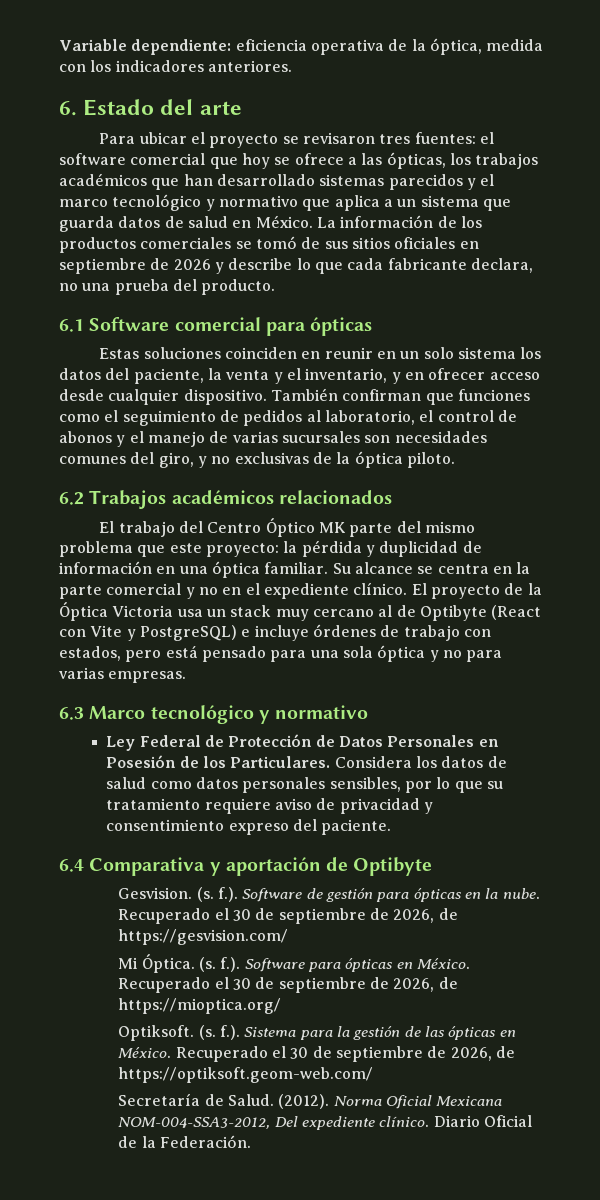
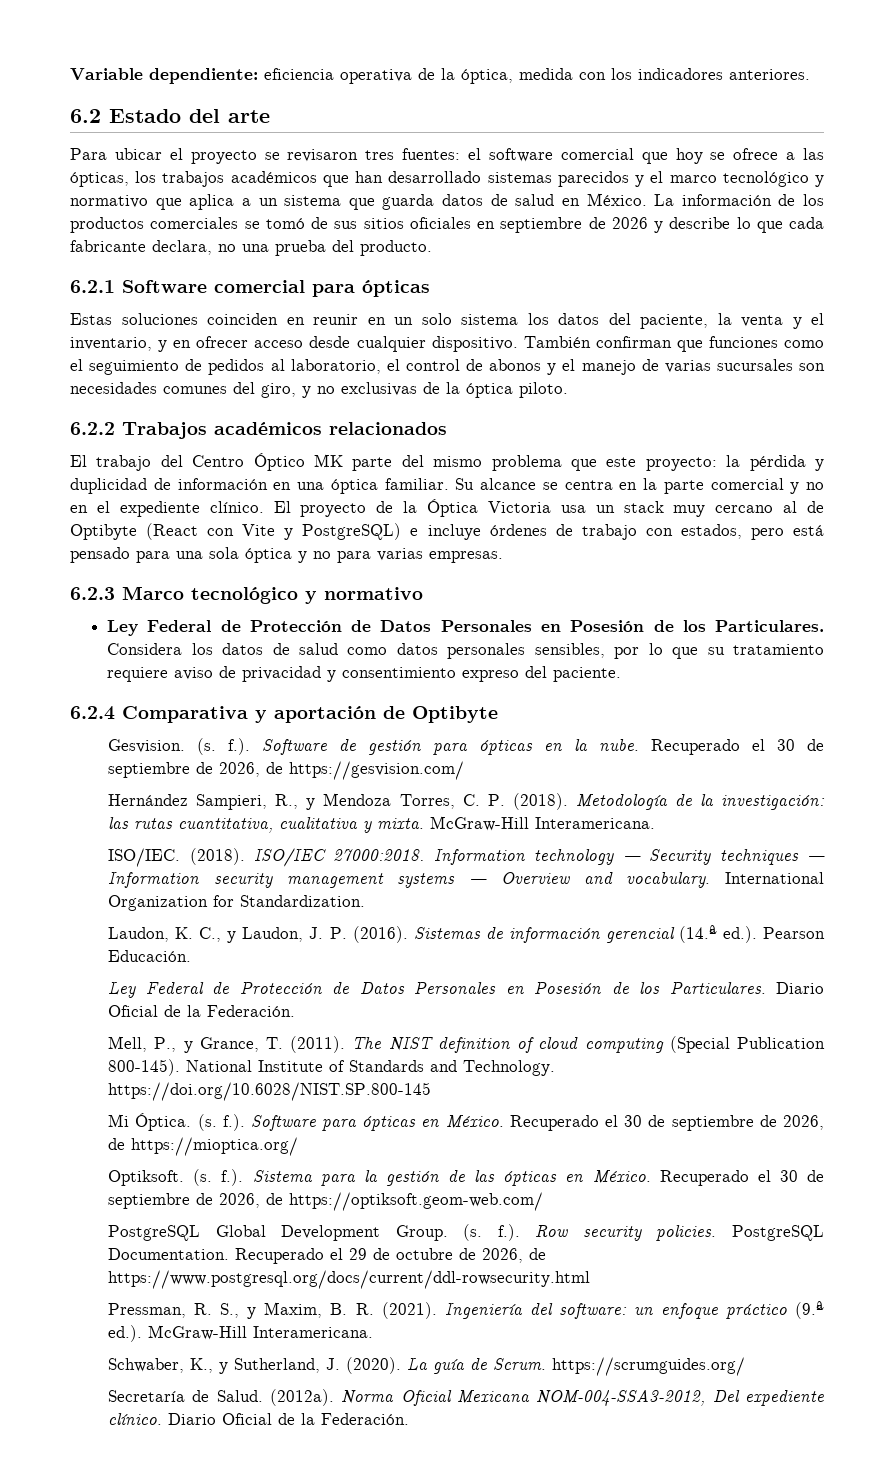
[59,101,77,116] 6. -> [70,109,101,123] 6.2
[59,319,84,332] 6.1 -> [70,280,115,293] 6.2.1
[59,492,84,505] 6.2 -> [70,422,115,435] 6.2.2
[59,707,84,720] 6.3 -> [70,587,115,600] 6.2.3
[59,859,84,872] 6.4 -> [70,706,115,720] 6.2.4
(289, 937) none -> [108,793,825,810] [108,816,656,833] [108,848,825,867] [108,872,824,888] [108,895,366,911] [108,925,825,943] [108,950,192,962] [108,982,824,998] [108,1005,296,1017] [108,1036,825,1053] [108,1059,556,1076] [108,1082,432,1101] // Hernández Sampieri, R., y Mendoza Torres, C. P. (2018). Metodología de la investigación: las rutas cuantitativa, cualitativa y mixta. McGraw-Hill Interamericana. // ISO/IEC. (2018). ISO/IEC 27000:2018. Information technology — Security techniques — Information security management systems — Overview and vocabulary. International Organization for Standardization. // Laudon, K. C., y Laudon, J. P. (2016). Sistemas de información gerencial (14.ª ed.). Pearson Educación. // Ley Federal de Protección de Datos Personales en Posesión de los Particulares. Diario Oficial de la Federación. // Mell, P., y Grance, T. (2011). The NIST definition of cloud computing (Special Publication 800-145). National Institute of Standards and Technology. https://doi.org/10.6028/NIST.SP.800-145
(374, 1075) none -> [108,1224,824,1241] [108,1248,547,1264] [108,1270,591,1289] [108,1301,824,1319] [108,1325,374,1342] [108,1357,746,1376] // PostgreSQL Global Development Group. (s. f.). Row security policies. PostgreSQL Documentation. Recuperado el 29 de octubre de 2026, de https://www.postgresql.org/docs/current/ddl-rowsecurity.html // Pressman, R. S., y Maxim, B. R. (2021). Ingeniería del software: un enfoque práctico (9.ª ed.). McGraw-Hill Interamericana. // Schwaber, K., y Sutherland, J. (2020). La guía de Scrum. https://scrumguides.org/
[278,1094,330,1109] (2012). -> [270,1389,335,1406] (2012a).

